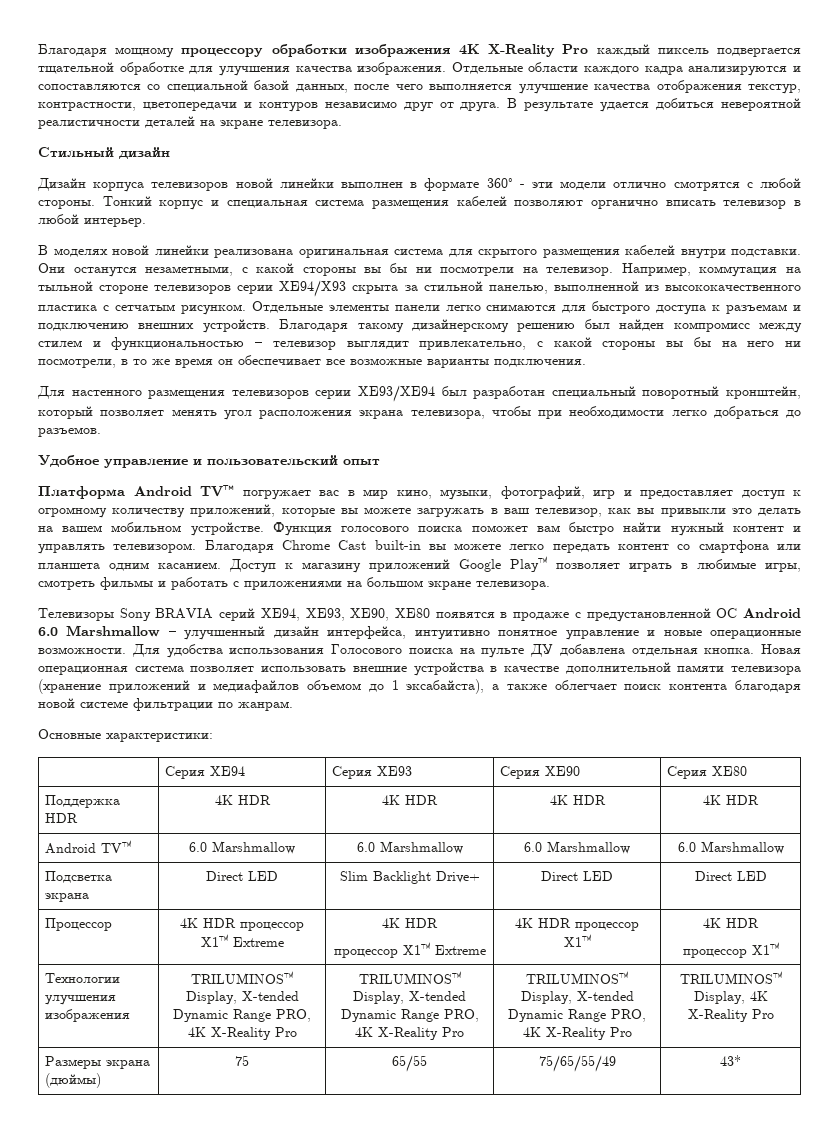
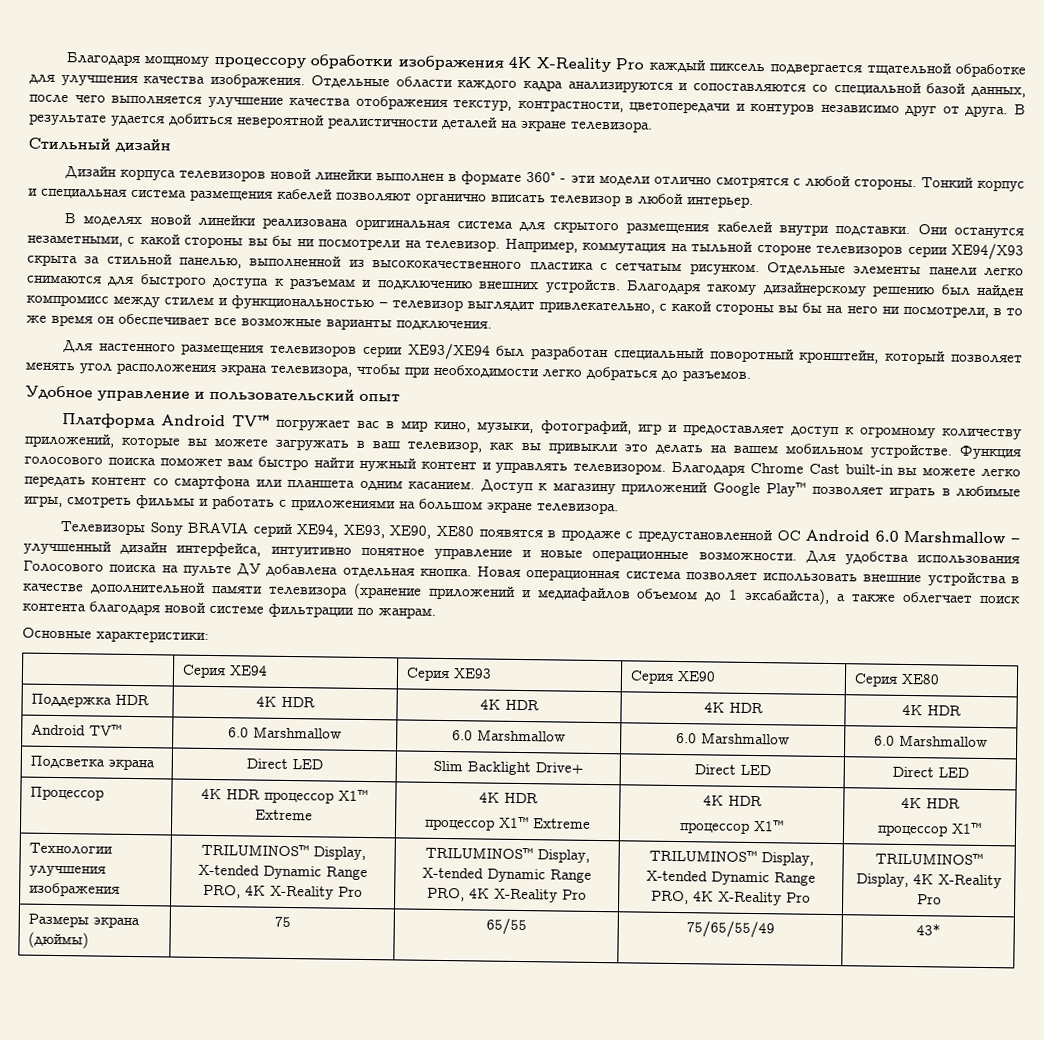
(571, 923) none -> (762, 801) //

